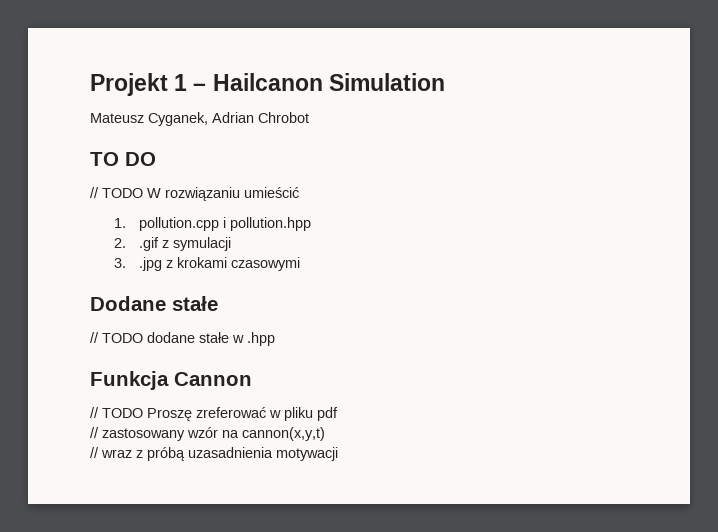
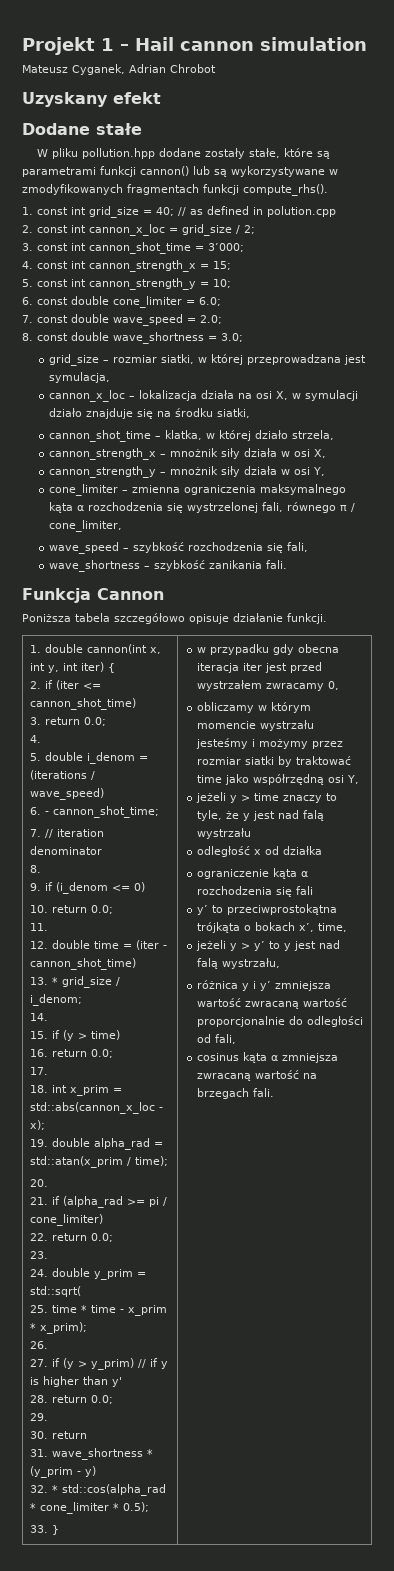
[212,73,445,91] Hailcanon Simulation -> [135,37,367,51] Hail cannon simulation
[90,152,156,166] [90,187,299,201] [114,217,311,231] [114,237,231,251] [114,257,300,271] [90,296,218,311] [90,332,275,346] [90,371,252,390] [90,407,338,421] [90,427,325,441] [90,447,338,461] TO DO // // TODO W rozwiązaniu umieścić // 1. pollution.cpp i pollution.hpp // 2. .gif z symulacji // 3. .jpg z krokami czasowymi // Dodane stałe // // TODO dodane stałe w .hpp // Funkcja Cannon // // TODO Proszę zreferować w pliku pdf // // zastosowany wzór na cannon(x,y,t) // // wraz z próbą uzasadnienia motywacji -> [22,92,161,107] [22,123,142,135] [37,148,331,159] [22,166,338,177] [22,184,328,196] [22,206,336,218] [22,224,255,236] [22,242,244,254] [22,260,231,272] [22,278,231,290] [22,296,221,308] [22,314,222,326] [22,332,243,344] [48,354,366,366] [48,372,110,383] [48,390,358,402] [48,408,250,419] [48,430,334,442] [48,448,326,460] [48,466,325,478] [48,484,346,496] [48,502,355,513] [48,520,122,532] [48,542,308,554] [48,560,287,572] [22,588,164,603] [22,613,327,624] [30,644,162,654] [30,662,116,673] [30,680,102,690] [30,698,137,710] [30,717,107,726] [30,735,42,743] [30,752,149,764] [30,770,96,780] [30,788,105,800] [30,806,160,818] [30,829,105,838] [30,846,103,855] [30,865,42,873] [30,882,146,894] [30,905,114,914] [30,923,49,931] [30,940,168,950] [30,958,137,970] [30,976,121,988] [30,994,83,1006] [30,1013,49,1021] [30,1030,121,1041] [30,1049,114,1058] [30,1067,49,1075] [30,1085,123,1096] [30,1102,164,1114] [30,1120,46,1130] [30,1138,164,1150] [30,1156,169,1168] [30,1179,49,1187] [30,1196,168,1208] [30,1214,104,1226] [30,1233,114,1242] [30,1251,49,1259] [30,1268,147,1280] [30,1286,82,1297] [30,1305,168,1316] [30,1322,88,1334] [30,1341,49,1349] [30,1358,169,1370] [30,1376,123,1387] [30,1395,114,1404] [30,1413,49,1421] [30,1431,88,1439] [30,1448,154,1460] [30,1466,97,1478] [30,1484,167,1496] [30,1502,150,1514] [30,1525,60,1535] [197,644,340,655] [197,662,323,673] [197,680,340,691] [197,702,312,713] [197,720,315,731] [196,738,344,749] [197,756,352,767] [197,774,360,785] [196,792,338,803] [197,810,325,821] [197,828,252,839] [197,846,323,857] [197,868,309,879] [197,886,314,897] [197,904,338,915] [197,922,348,933] [196,940,341,951] [197,958,281,969] [197,980,332,991] [197,998,348,1009] [197,1016,364,1027] [197,1034,237,1044] [197,1052,339,1063] [197,1070,318,1081] [197,1088,275,1099] Uzyskany efekt // Dodane stałe // W pliku pollution.hpp dodane zostały stałe, które są parametrami funkcji cannon() lub są wykorzystywane w zmodyfikowanych fragmentach funkcji compute_rhs(). // 1. const int grid_size = 40; // as defined in polution.cpp // 2. const int cannon_x_loc = grid_size / 2; // 3. const int cannon_shot_time = 3’000; // 4. const int cannon_strength_x = 15; // 5. const int cannon_strength_y = 10; // 6. const double cone_limiter = 6.0; // 7. const double wave_speed = 2.0; // 8. const double wave_shortness = 3.0; // grid_size – rozmiar siatki, w której przeprowadzana jest symulacja, // cannon_x_loc – lokalizacja działa na osi X, w symulacji działo znajduje się na środku siatki, // cannon_shot_time – klatka, w której działo strzela, // cannon_strength_x – mnożnik siły działa w osi X, // cannon_strength_y – mnożnik siły działa w osi Y, // cone_limiter – zmienna ograniczenia maksymalnego kąta α rozchodzenia się wystrzelonej fali, równego π / cone_limiter, // wave_speed – szybkość rozchodzenia się fali, // wave_shortness – szybkość zanikania fali. // Funkcja Cannon // Poniższa tabela szczegółowo opisuje działanie funkcji. // 1. double cannon(int x, int y, int iter) { // 2. if (iter <= cannon_shot_time) // 3. return 0.0; // 4. // 5. double i_denom = (iterations / wave_speed) // 6. - cannon_shot_time; // 7. // iteration denominator // 8. // 9. if (i_denom <= 0) // 10. return 0.0; // 11. // 12. double time = (iter - cannon_shot_time) // 13. * grid_size / i_denom; // 14. // 15. if (y > time) // 16. return 0.0; // 17. // 18. int x_prim = std::abs(cannon_x_loc - x); // 19. double alpha_rad = std::atan(x_prim / time); // 20. // 21. if (alpha_rad >= pi / cone_limiter) // 22. return 0.0; // 23. // 24. double y_prim = std::sqrt( // 25. time * time - x_prim * x_prim); // 26. // 27. if (y > y_prim) // if y is higher than y' // 28. return 0.0; // 29. // 30. return // 31. wave_shortness * (y_prim - y) // 32. * std::cos(alpha_rad * cone_limiter * 0.5); // 33. } | w przypadku gdy obecna iteracja iter jest przed wystrzałem zwracamy 0, // obliczamy w którym momencie wystrzału jesteśmy i możymy przez rozmiar siatki by traktować time jako współrzędną osi Y, // jeżeli y > time znaczy to tyle, że y jest nad falą wystrzału // odległość x od działka // ograniczenie kąta α rozchodzenia się fali // y’ to przeciwprostokątna trójkąta o bokach x’, time, // jeżeli y > y’ to y jest nad falą wystrzału, // różnica y i y’ zmniejsza wartość zwracaną wartość proporcjonalnie do odległości od fali, // cosinus kąta α zmniejsza zwracaną wartość na brzegach fali.

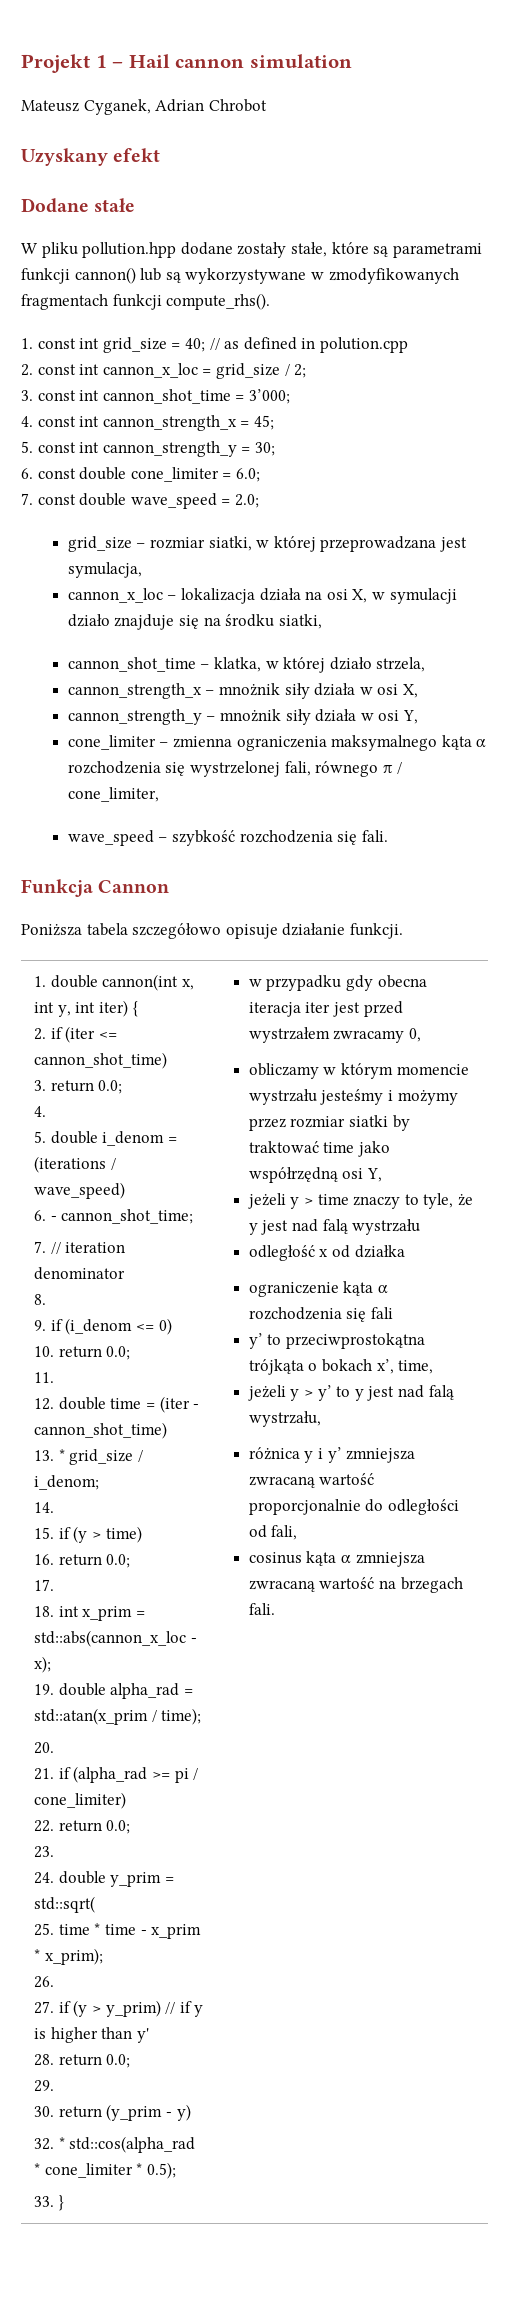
[213,261,231,270] 15; -> [253,415,274,430] 45;
[213,279,231,288] 10; -> [254,442,275,456] 30;
[22,332,243,344] // 8. const double wave_shortness = 3.0; -> (259, 501) none
[286,542,308,552] [48,560,262,572] fali, // wave_shortness – szybkość zanikania -> (358, 838) none
[30,1448,154,1460] // 31. wave_shortness * -> (102, 2112) none
[197,998,242,1007] wartość -> (416, 1455) none

